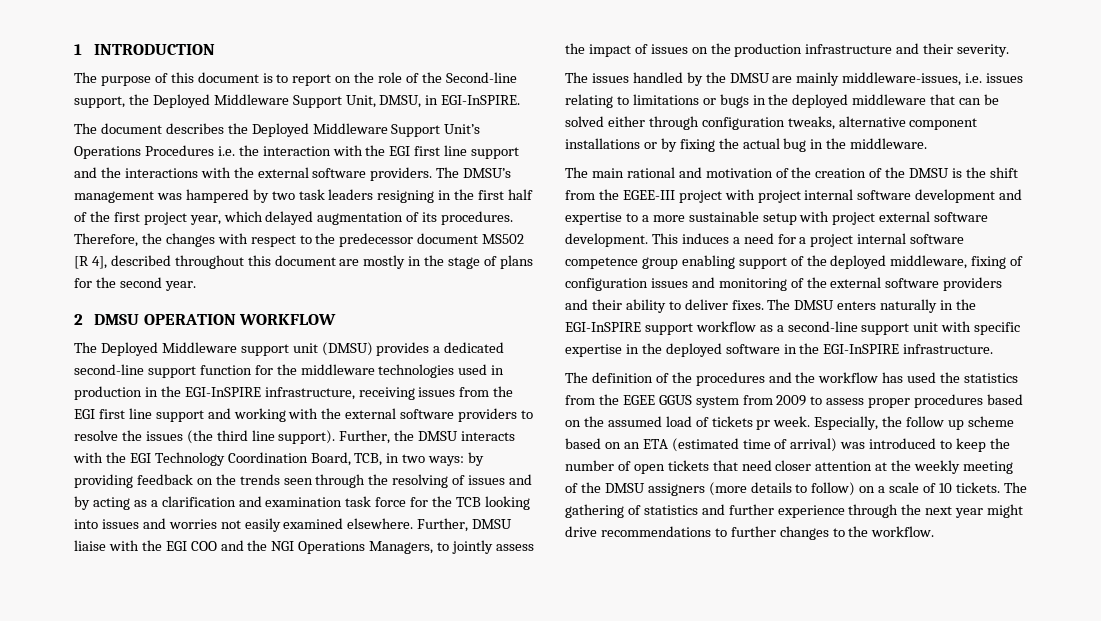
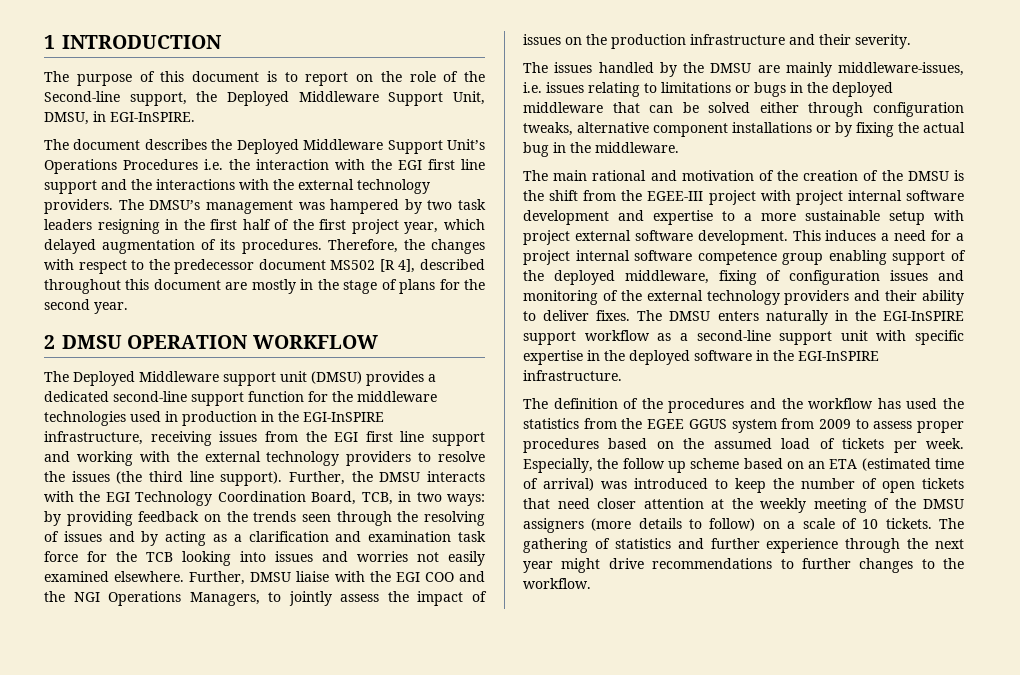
[312,168,367,178] software -> [357,179,430,194] technology
[400,409,455,419] software -> [266,451,340,466] technology
[885,278,940,288] software -> [706,290,780,305] technology
[756,420,771,430] pr -> [893,441,917,453] per

